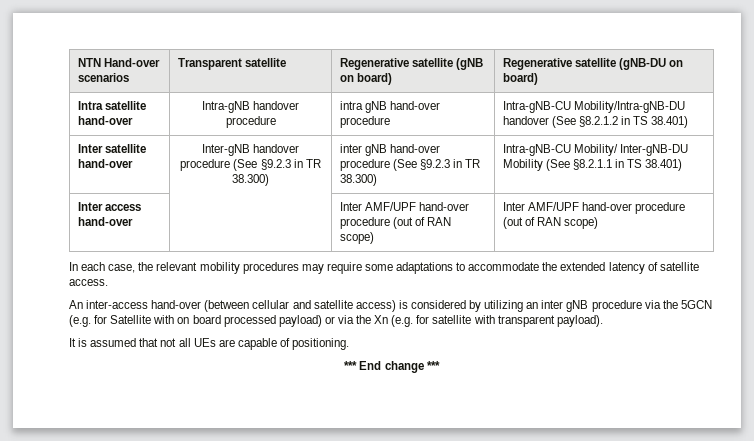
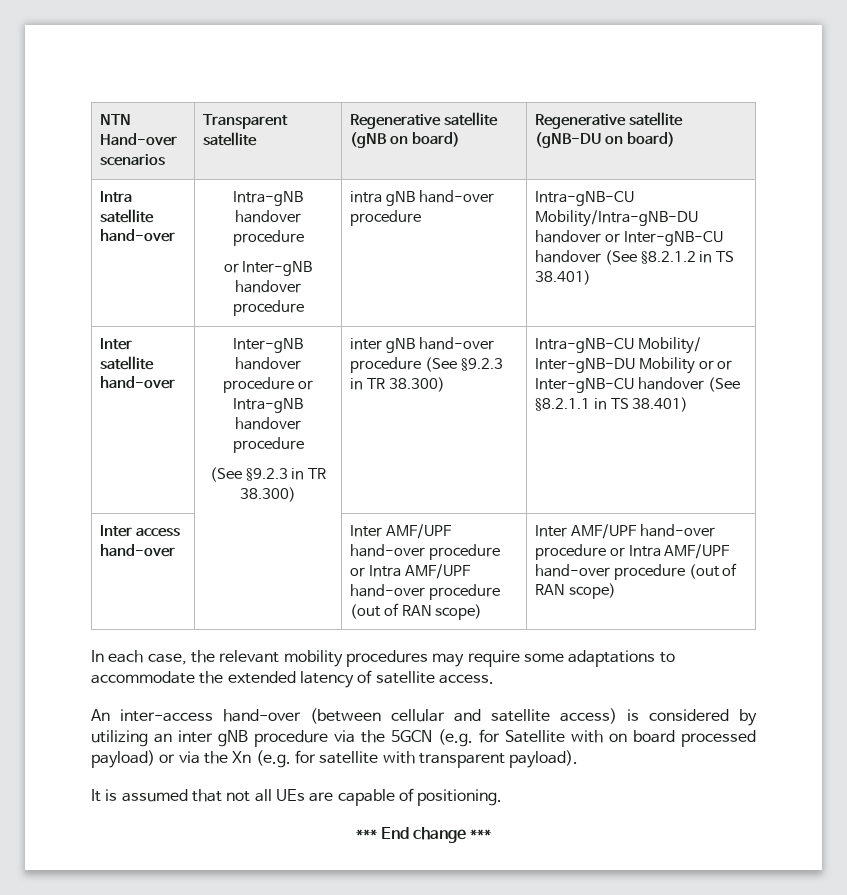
(276, 122) none -> [223,261,313,276] [235,280,301,293] [232,300,304,316] // or Inter-gNB handover procedure
(549, 120) none -> [604,231,723,246] [534,250,601,263] or Inter-gNB-CU handover
(231, 165) none -> [297,380,313,390] [233,398,303,413] [235,417,301,430] [232,437,304,453] or Intra-gNB handover procedure //
(543, 165) none -> [698,360,733,370] [534,377,704,393] or or Inter-gNB-CU handover
(390, 223) none -> [349,564,470,579] [349,584,500,600] or Intra AMF/UPF hand-over procedure
(685, 208) none -> [609,544,730,559] [534,564,685,580] or Intra AMF/UPF hand-over procedure

